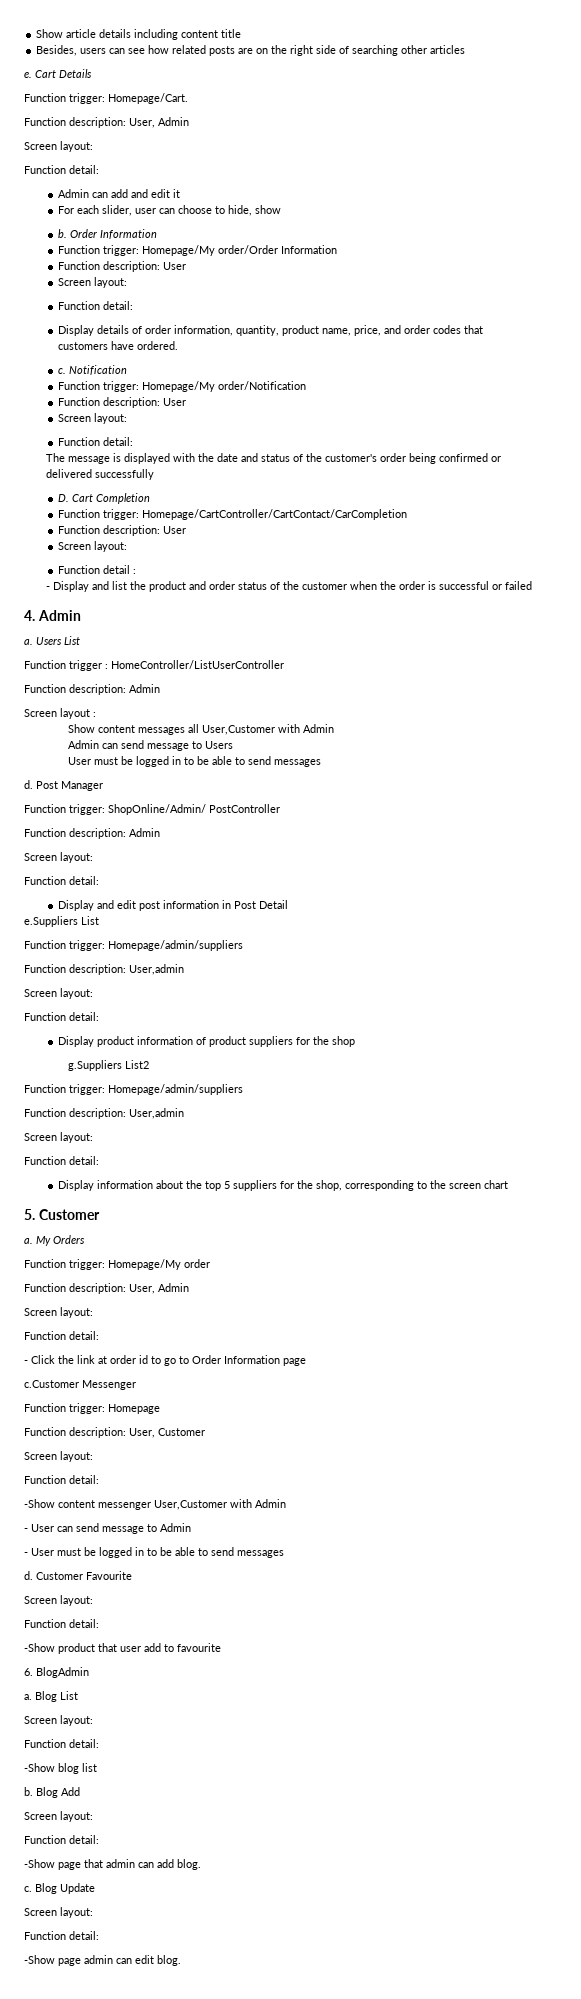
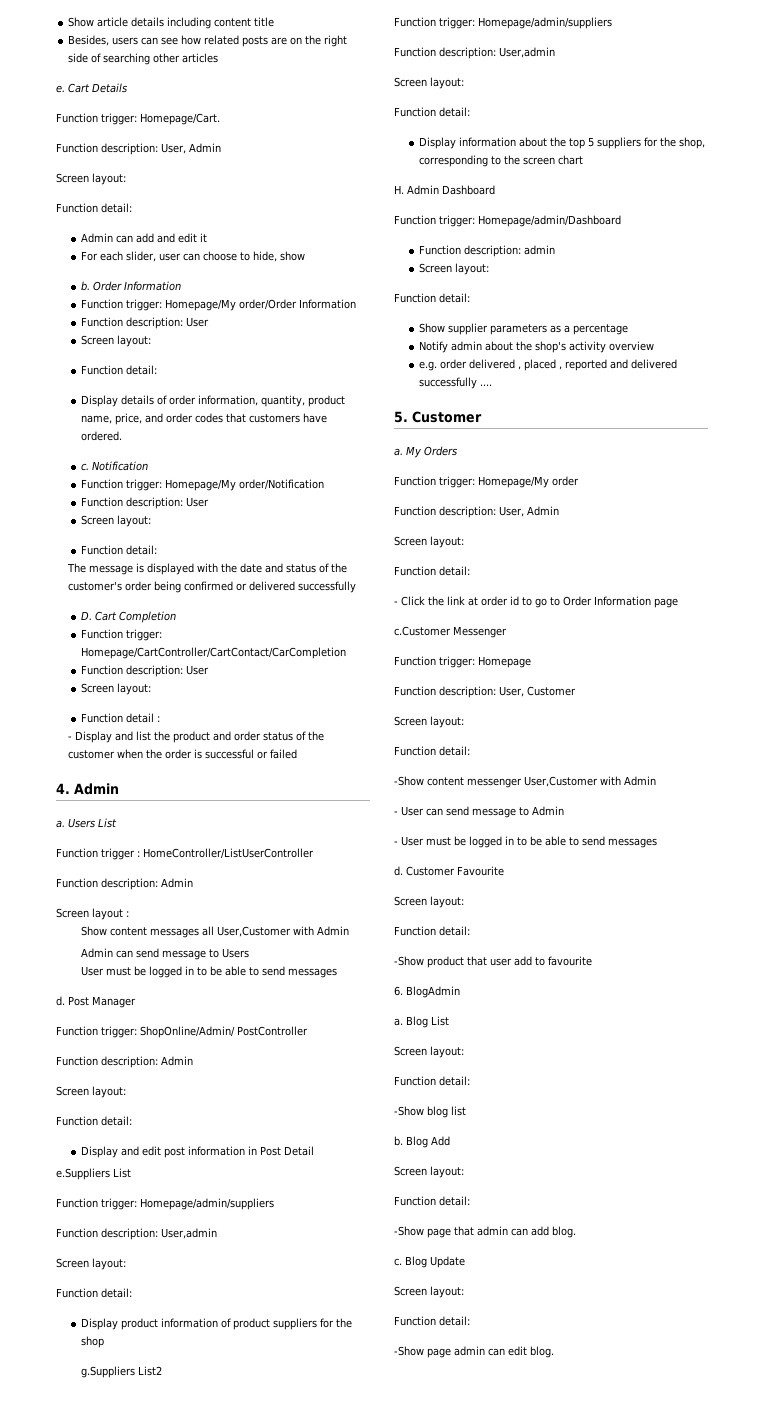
(509, 1184) none -> [394,185,495,195] [394,215,621,227] [418,245,555,257] [418,263,489,275] [394,293,470,303] [418,323,628,335] [418,341,654,353] [418,359,677,371] [418,377,492,389] // H. Admin Dashboard // Function trigger: Homepage/admin/Dashboard // Function description: admin // Screen layout: // Function detail: // Show supplier parameters as a percentage // Notify admin about the shop's activity overview // e.g. order delivered , placed , reported and delivered successfully ....

